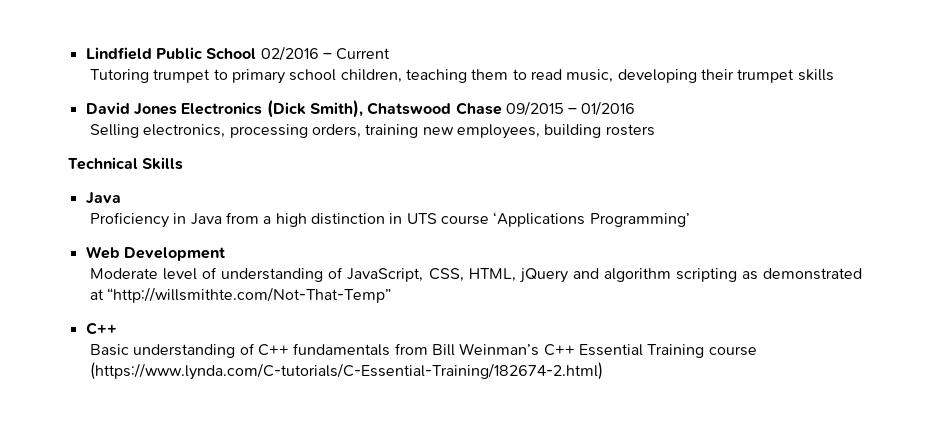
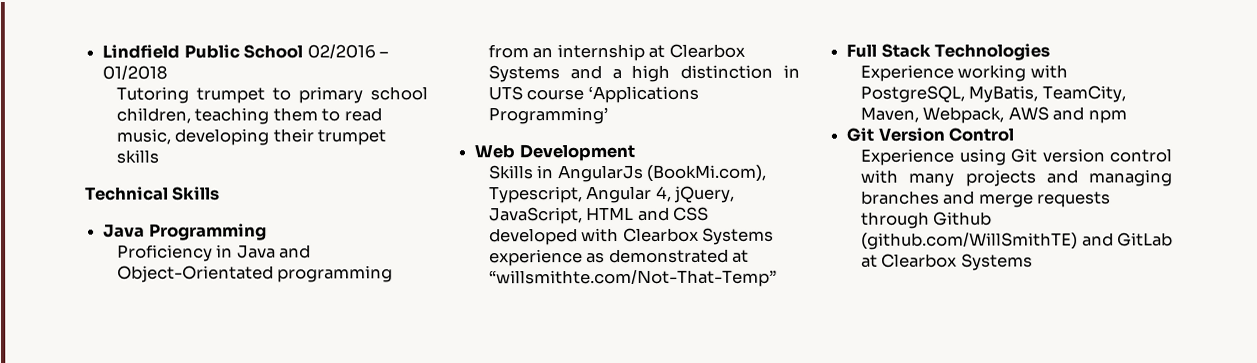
[336,48,391,60] Current -> [102,65,169,80] 01/2018
[85,100,636,118] [90,124,655,139] // David Jones Electronics (Dick Smith), Chatswood Chase 09/2015 – 01/2016 // Selling electronics, processing orders, training new employees, building rosters -> (160, 156) none
(121, 198) none -> [148,223,267,241] Programming
[226,212,260,224] from -> [279,244,312,259] [117,265,394,283] [488,43,745,62] [488,65,602,83] and Object-Orientated programming from an internship at Clearbox Systems and
[90,267,862,283] [90,287,392,303] [85,322,117,335] [90,343,757,358] [90,362,604,380] Moderate level of understanding of JavaScript, CSS, HTML, jQuery and algorithm scripting as demonstrated at “http://willsmithte.com/Not-That-Temp” // C++ // Basic understanding of C++ fundamentals from Bill Weinman’s C++ Essential Training course (https://www.lynda.com/C-tutorials/C-Essential-Training/182674-2.html) -> [488,164,768,183] [489,185,736,204] [489,206,710,225] [489,227,775,246] [489,248,750,267] [489,269,778,288] [846,43,1051,61] [860,64,1068,82] [860,85,1126,103] [860,106,1127,124] [846,127,1015,142] [860,148,1172,166] [860,169,1173,187] [861,190,1112,208] [861,211,993,229] [861,232,1173,250] [861,253,1033,271] Skills in AngularJs (BookMi.com), Typescript, Angular 4, jQuery, JavaScript, HTML and CSS developed with Clearbox Systems experience as demonstrated at “willsmithte.com/Not-That-Temp” // Full Stack Technologies // Experience working with PostgreSQL, MyBatis, TeamCity, Maven, Webpack, AWS and npm // Git Version Control // Experience using Git version control with many projects and managing branches and merge requests through Github (github.com/WillSmithTE) and GitLab at Clearbox Systems

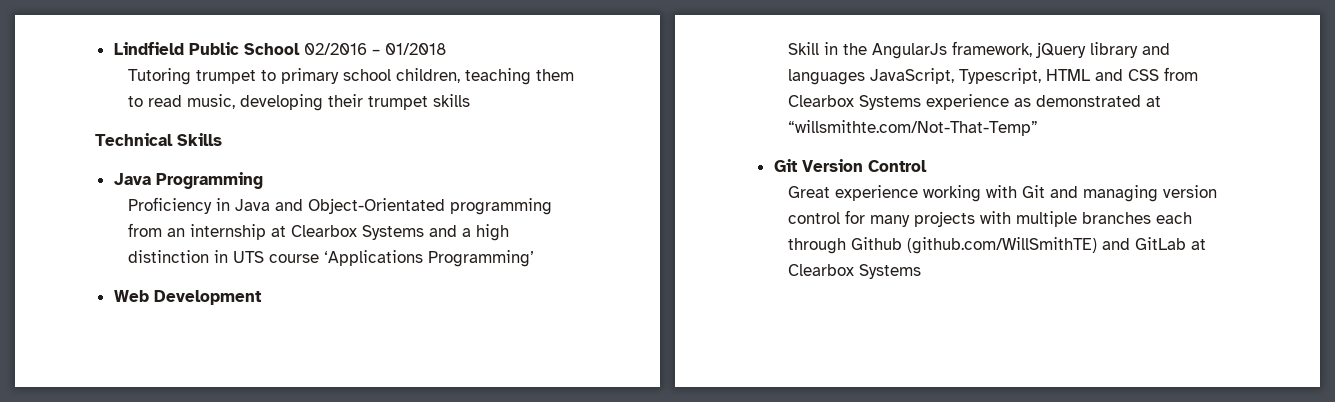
[488,164,768,183] [489,185,736,204] [489,207,584,225] Skills in AngularJs (BookMi.com), Typescript, Angular 4, jQuery, JavaScript, -> [788,41,1171,59] [788,68,1042,85] Skill in the AngularJs framework, jQuery library and languages JavaScript, Typescript,
[489,228,620,246] developed with -> [1164,67,1199,81] from
[846,43,1051,61] [860,64,1068,82] [860,85,1126,103] [860,106,1127,124] [846,127,1015,142] [860,148,1038,166] Full Stack Technologies // Experience working with PostgreSQL, MyBatis, TeamCity, Maven, Webpack, AWS and npm // Git Version Control // Experience using Git -> [773,159,927,172] [788,185,1159,202] Git Version Control // Great experience working with Git and managing
[860,169,900,184] with -> [845,210,866,224] for
[1045,169,1173,187] [861,190,1112,208] and managing branches and merge requests -> [980,211,1193,227] with multiple branches each

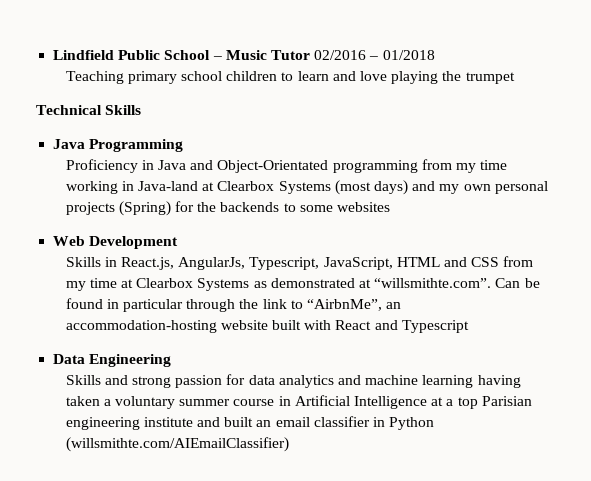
(300, 49) none -> [212,50,310,60] – Music Tutor
[128,68,575,85] [128,94,471,111] Tutoring trumpet to primary school children, teaching them to read music, developing their trumpet skills -> [65,71,515,84] Teaching primary school children to learn and love playing the trumpet
[167,224,510,241] [128,250,535,267] [113,290,262,305] [788,41,1171,59] [788,68,1042,85] an internship at Clearbox Systems and a high distinction in UTS course ‘Applications Programming’ // Web Development // Skill in the AngularJs framework, jQuery library and languages JavaScript, Typescript, -> [456,160,508,173] [65,180,548,195] [65,201,391,216] [53,236,179,249] [65,257,393,270] my time working in Java-land at Clearbox Systems (most days) and my own personal projects (Spring) for the backends to some websites // Web Development // Skills in React.js, AngularJs, Typescript, JavaScript,
[788,94,1010,110] Clearbox Systems experience -> [65,278,250,291] my time at Clearbox Systems
[788,120,1039,136] [773,159,927,172] [788,185,1218,202] [788,210,1193,227] [788,237,1207,254] [788,264,922,279] “willsmithte.com/Not-That-Temp” // Git Version Control // Great experience working with Git and managing version control for many projects with multiple branches each through Github (github.com/WillSmithTE) and GitLab at Clearbox Systems -> [374,278,540,288] [65,298,402,312] [65,320,469,333] [53,354,172,367] [65,374,521,388] [65,395,532,409] [65,416,435,430] [65,437,289,452] “willsmithte.com”. Can be found in particular through the link to “AirbnMe”, an accommodation-hosting website built with React and Typescript // Data Engineering // Skills and strong passion for data analytics and machine learning having taken a voluntary summer course in Artificial Intelligence at a top Parisian engineering institute and built an email classifier in Python (willsmithte.com/AIEmailClassifier)

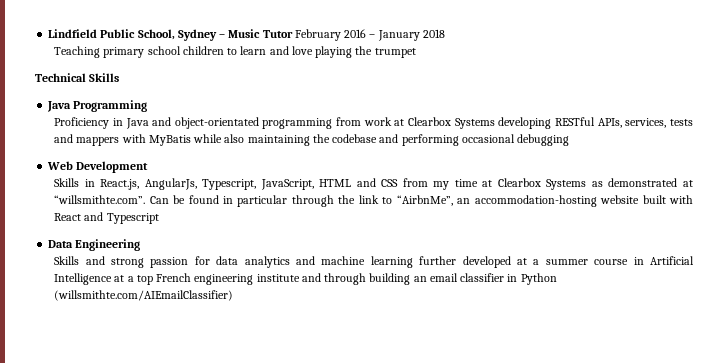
[164,50,211,60] School -> [137,29,217,41] School, Sydney
[314,50,435,60] 02/2016 – 01/2018 -> [294,29,445,41] February 2016 – January 2018
[217,160,329,173] Object-Orientated -> [174,117,259,129] object-orientated
[456,160,508,173] [65,180,548,195] [65,201,391,216] my time working in Java-land at Clearbox Systems (most days) and my own personal projects (Spring) for the backends to some websites -> [363,117,693,129] [54,134,570,146] work at Clearbox Systems developing RESTful APIs, services, tests and mappers with MyBatis while also maintaining the codebase and performing occasional debugging
[477,375,521,388] [65,396,176,409] having taken a voluntary -> [419,256,540,268] further developed at a
[481,396,532,406] Parisian -> [156,273,192,282] French
[224,417,254,427] built -> [324,273,411,285] through building

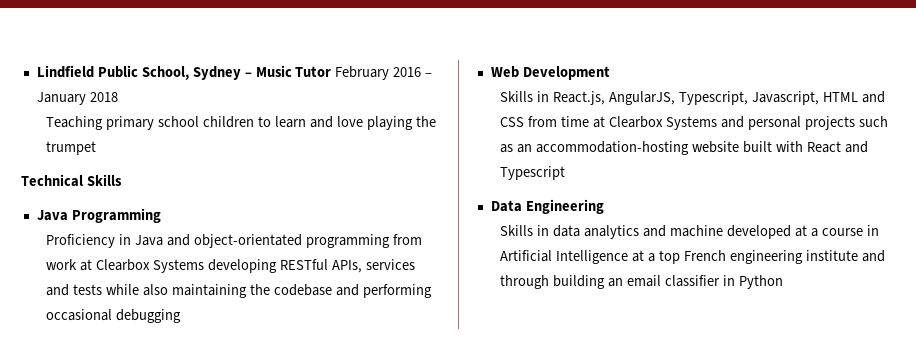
[625,118,693,128] [54,134,191,146] services, tests and mappers with MyBatis -> [365,259,415,270] [46,284,103,296] services and tests
[144,178,314,190] AngularJs, Typescript, JavaScript, -> [609,91,819,105] AngularJS, Typescript, Javascript,
[433,181,450,190] my -> (558, 121) none
[591,178,694,187] [54,195,453,207] as demonstrated at “willsmithte.com”. Can be found in particular through the link to “AirbnMe”, -> [720,116,888,130] [500,144,514,153] and personal projects such as
[85,256,210,268] and strong passion for -> [537,225,550,236] in
[370,256,457,268] learning further -> (723, 231) none
[545,259,588,265] summer -> (818, 232) none
[54,290,234,301] (willsmithte.com/AIEmailClassifier) -> (783, 282) none

